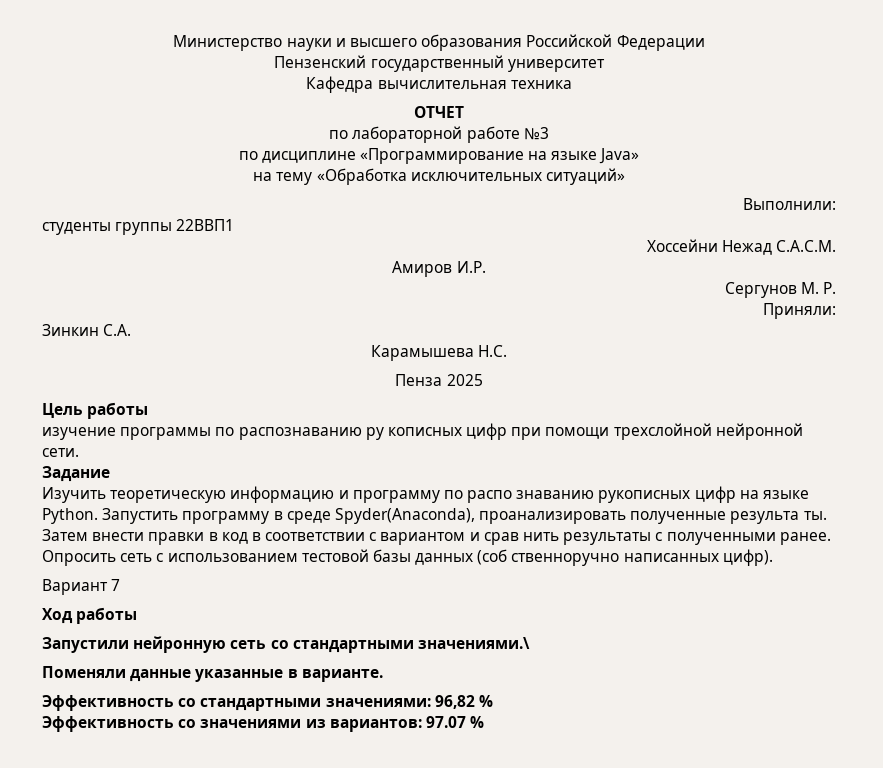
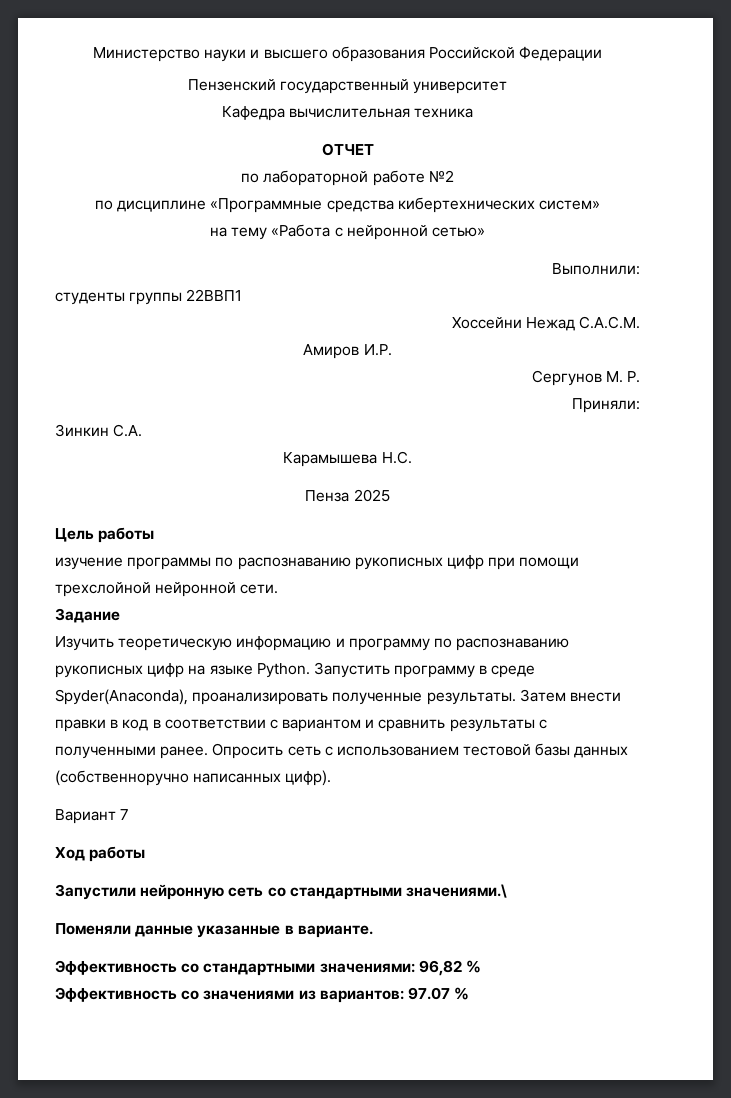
[523,127,549,140] №3 -> [428,170,454,182] №2
[359,148,640,164] [253,168,625,185] «Программирование на языке Java» // на тему «Обработка исключительных ситуаций» -> [210,197,600,213] [210,224,485,240] «Программные средства кибертехнических систем» // на тему «Работа с нейронной сетью»
[365,427,462,440] ру кописных -> [354,557,443,570] рукописных
[467,490,595,503] распо знаванию -> [456,638,570,651] распознаванию
[730,511,827,524] результа ты. -> [426,692,516,705] результаты.
[483,532,560,545] срав нить -> [378,719,446,732] сравнить
[477,549,620,566] (соб ственноручно -> [55,770,189,786] (собственноручно

